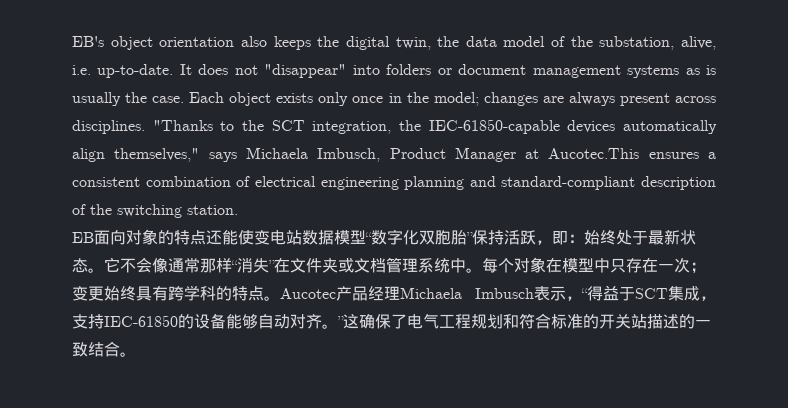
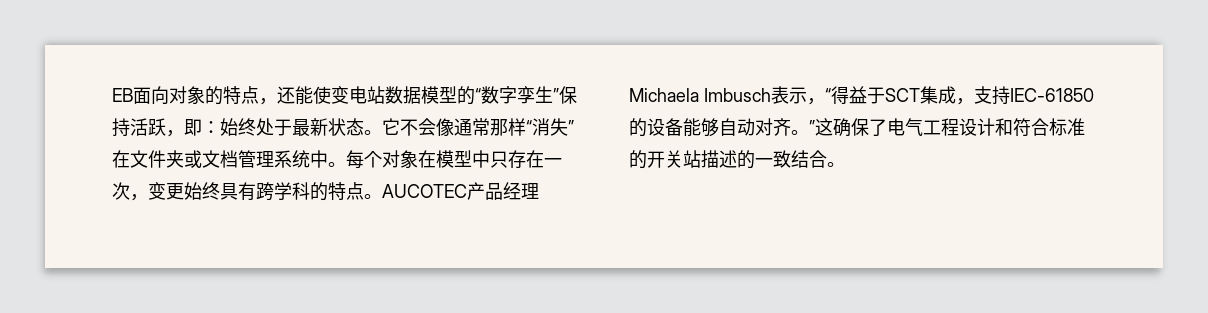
[72,36,716,50] [72,64,716,78] [72,92,716,106] [72,119,717,134] [72,147,716,162] [72,176,716,190] [72,204,238,218] EB's object orientation also keeps the digital twin, the data model of the substation, alive, i.e. up-to-date. It does not "disappear" into folders or document management systems as is usually the case. Each object exists only once in the model; changes are always present across disciplines. "Thanks to the SCT integration, the IEC-61850-capable devices automatically align themselves," says Michaela Imbusch, Product Manager at Aucotec.This ensures a consistent combination of electrical engineering planning and standard-compliant description of the switching station. // -> (112, 95) none
(206, 237) none -> [259,98,277,105] ，
(366, 237) none -> [457,86,475,105] 的
[403,230,467,245] 化双胞胎 -> [517,86,553,104] 孪生
[690,262,706,274] ； -> [130,194,148,201] ，
[280,288,336,299] Aucotec -> [382,184,467,198] AUCOTEC
[471,314,503,329] 规划 -> [959,118,995,136] 设计

